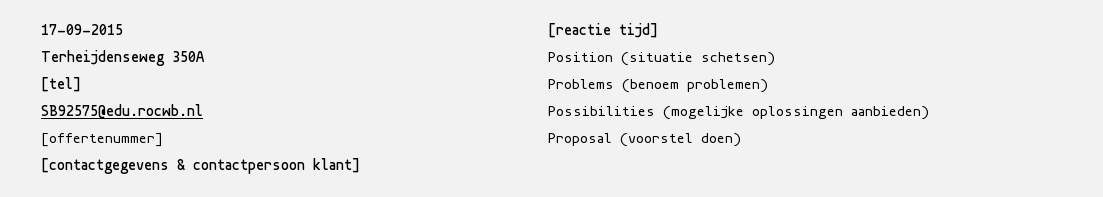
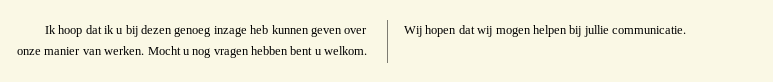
[41,24,123,35] [41,50,205,66] [41,77,81,92] [41,104,203,119] [41,133,163,147] [41,158,360,174] [548,23,658,38] [548,52,775,66] [548,79,768,93] [548,106,929,120] [548,133,741,147] 17-09-2015 // Terheijdenseweg 350A // [tel] // SB92575@edu.rocwb.nl // [offertenummer] // [contactgegevens & contactpersoon klant] // [reactie tijd] // Position (situatie schetsen) // Problems (benoem problemen) // Possibilities (mogelijke oplossingen aanbieden) // Proposal (voorstel doen) -> [44,25,368,37] [17,46,368,58] [404,25,686,37] Ik hoop dat ik u bij dezen genoeg inzage heb kunnen geven over onze manier van werken. Mocht u nog vragen hebben bent u welkom. Wij hopen dat wij mogen helpen bij jullie communicatie.

